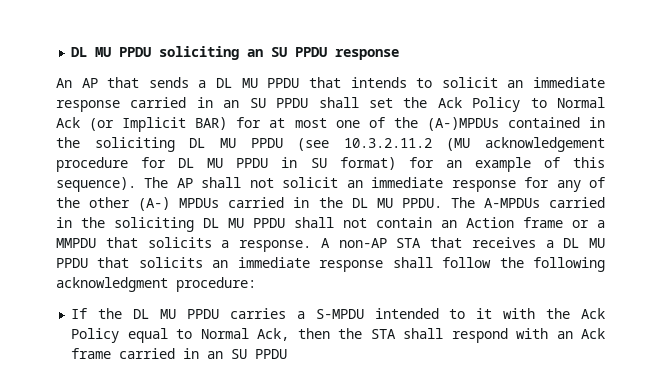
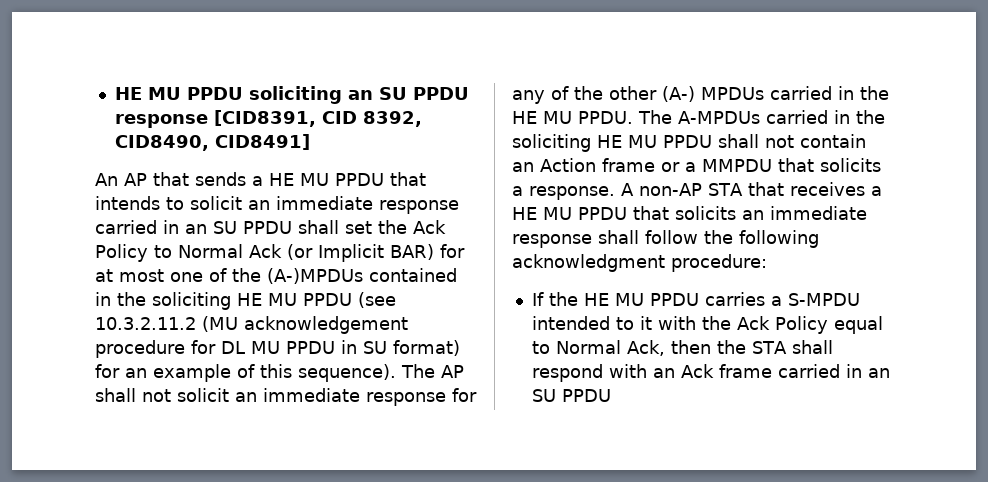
[71,47,88,57] DL -> [114,87,142,100] HE
(400, 54) none -> [213,110,422,127] [114,134,310,151] [CID8391, CID 8392, CID8490, CID8491]
[216,78,233,88] DL -> [269,173,294,186] HE
[189,138,206,148] DL -> [237,293,262,306] HE
[351,198,368,208] DL -> [512,111,537,124] HE
[203,218,219,228] DL -> [597,135,622,148] HE
[563,238,580,248] DL -> [512,207,537,220] HE
[133,309,150,319] DL -> [583,293,609,306] HE

